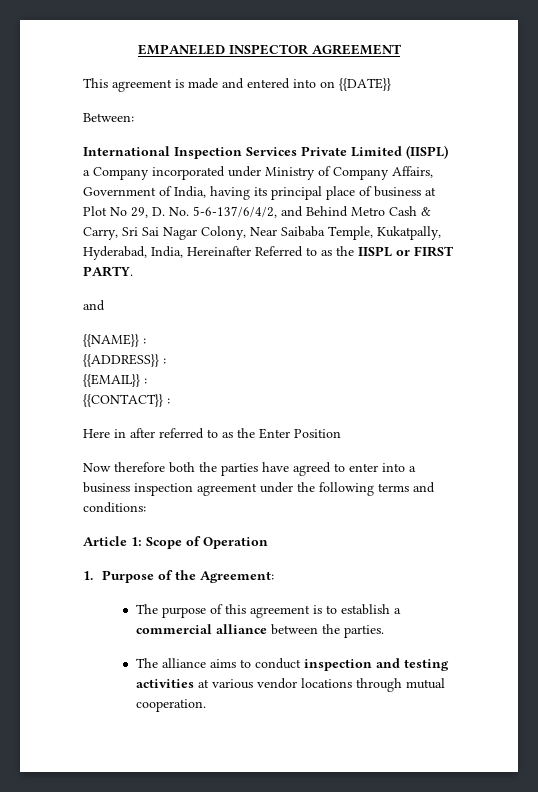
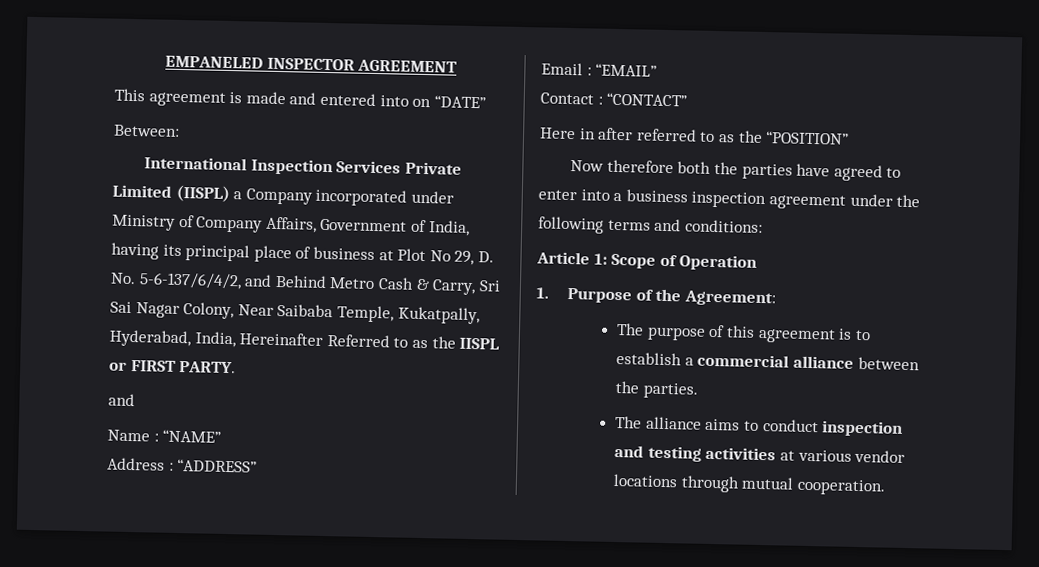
[339,78,391,91] {{DATE}} -> [433,95,486,109] “DATE”
[83,334,146,347] [83,354,166,367] [83,374,147,387] [83,394,170,407] {{NAME}} : // {{ADDRESS}} : // {{EMAIL}} : // {{CONTACT}} : -> [107,429,222,443] [107,457,258,473] [541,62,658,77] [540,92,688,107] Name : “NAME” // Address : “ADDRESS” // Email : “EMAIL” // Contact : “CONTACT”
[259,428,341,439] Enter Position -> [765,131,850,145] “POSITION”

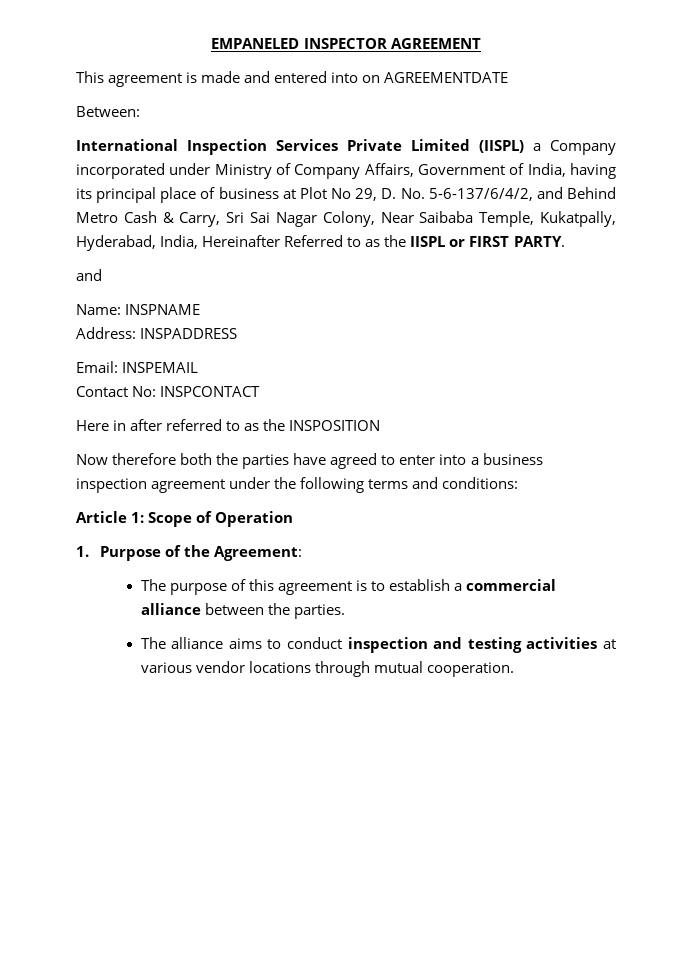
[433,95,486,109] “DATE” -> [384,72,509,83] AGREEMENTDATE
[107,429,222,443] [107,457,258,473] [541,62,658,77] Name : “NAME” // Address : “ADDRESS” // Email : “EMAIL” -> [76,304,201,315] [76,327,238,339] [76,361,199,373] Name: INSPNAME // Address: INSPADDRESS // Email: INSPEMAIL
[597,92,688,107] : “CONTACT” -> [132,386,261,397] No: INSPCONTACT
[765,131,850,145] “POSITION” -> [289,420,381,431] INSPOSITION

